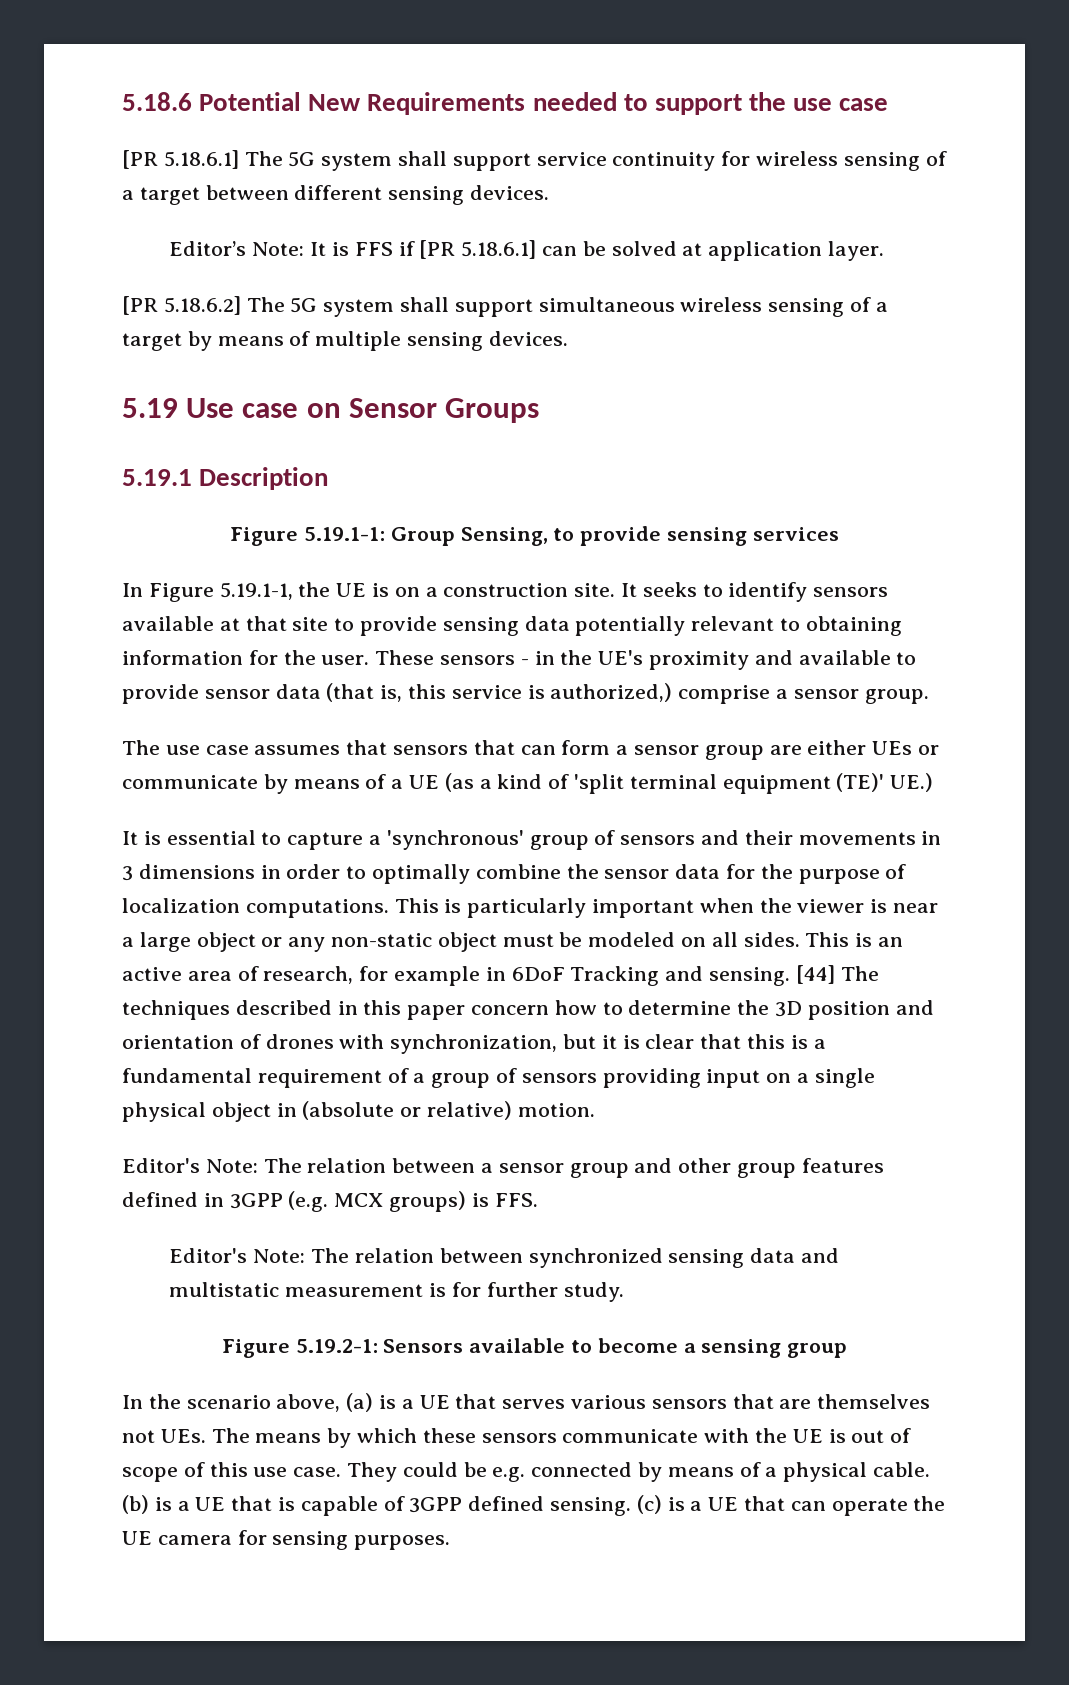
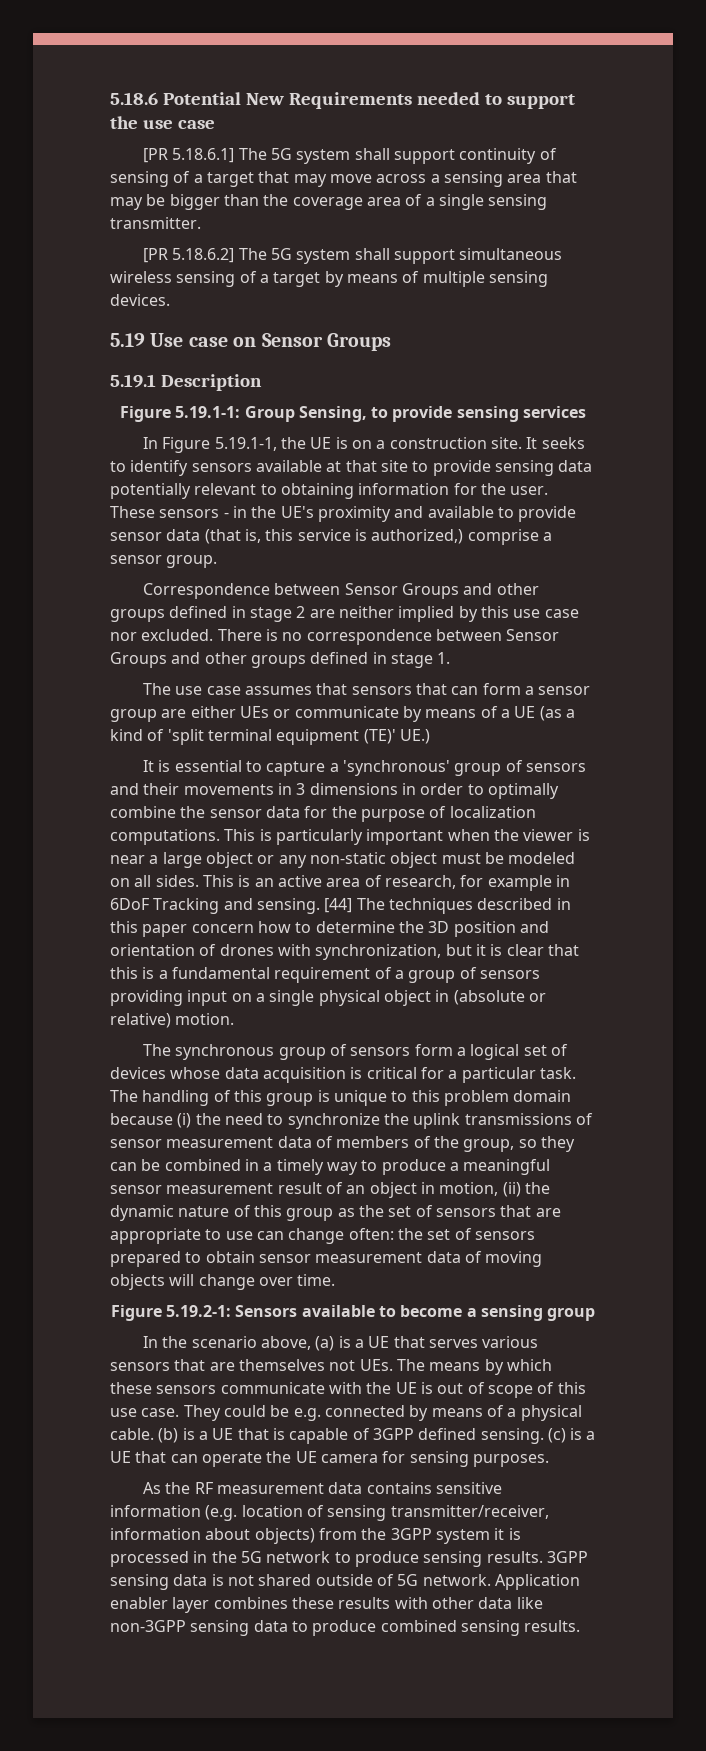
[536,151,947,171] [122,185,550,205] [169,240,884,261] service continuity for wireless sensing of a target between different sensing devices. // Editor’s Note: It is FFS if [PR 5.18.6.1] can be solved at application layer. -> [459,148,557,164] [110,171,577,187] [110,194,548,210] [110,217,201,229] continuity of sensing of a target that may move across a sensing area that may be bigger than the coverage area of a single sensing transmitter.
(929, 696) none -> [143,583,539,599] [110,606,579,622] [110,629,560,645] [110,652,451,668] // Correspondence between Sensor Groups and other groups defined in stage 2 are neither implied by this use case nor excluded. There is no correspondence between Sensor Groups and other groups defined in stage 1.
[122,1158,884,1178] [122,1191,538,1212] [169,1248,839,1268] [169,1282,625,1302] Editor's Note: The relation between a sensor group and other group features defined in 3GPP (e.g. MCX groups) is FFS. // Editor's Note: The relation between synchronized sensing data and multistatic measurement is for further study. -> [143,1044,569,1060] [110,1067,576,1083] [110,1090,572,1106] [110,1113,593,1129] [110,1136,575,1152] [110,1159,551,1175] [110,1182,550,1198] [110,1205,561,1221] [110,1228,535,1244] [110,1251,543,1267] [110,1274,336,1290] The synchronous group of sensors form a logical set of devices whose data acquisition is critical for a particular task. The handling of this group is unique to this problem domain because (i) the need to synchronize the uplink transmissions of sensor measurement data of members of the group, so they can be combined in a timely way to produce a meaningful sensor measurement result of an object in motion, (ii) the dynamic nature of this group as the set of sensors that are appropriate to use can change often: the set of sensors prepared to obtain sensor measurement data of moving objects will change over time.
(451, 1542) none -> [143,1482,503,1494] [110,1505,549,1521] [110,1528,521,1544] [110,1551,588,1567] [110,1574,580,1590] [110,1597,543,1613] [110,1620,581,1636] // As the RF measurement data contains sensitive information (e.g. location of sensing transmitter/receiver, information about objects) from the 3GPP system it is processed in the 5G network to produce sensing results. 3GPP sensing data is not shared outside of 5G network. Application enabler layer combines these results with other data like non-3GPP sensing data to produce combined sensing results.

